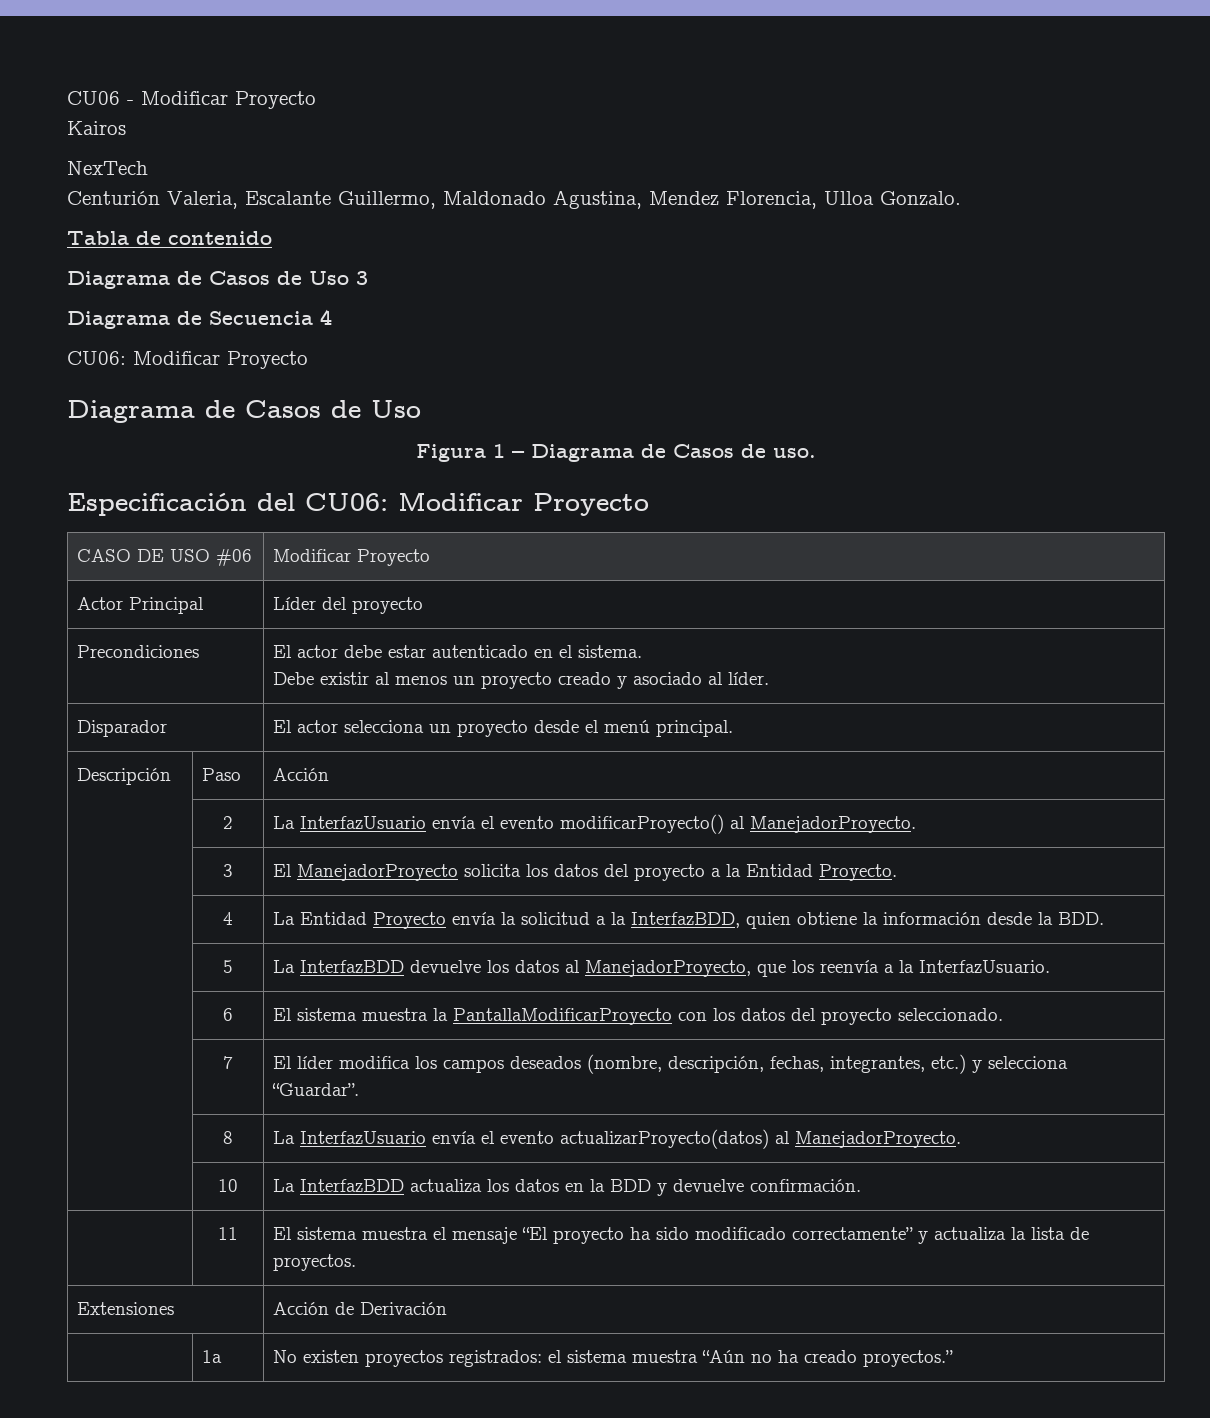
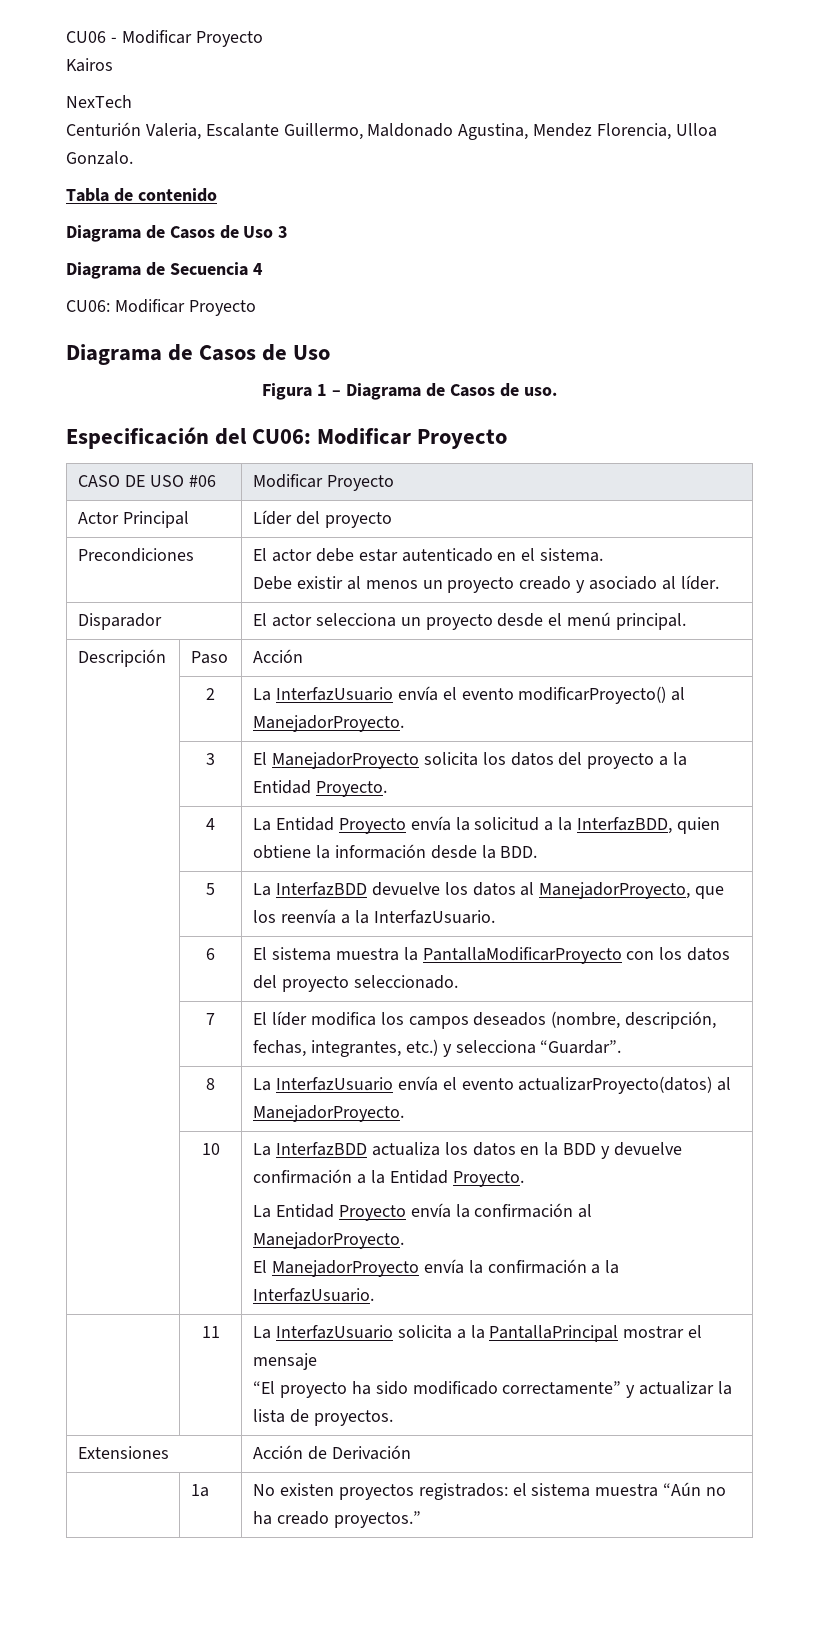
[750,1179,862,1192] [218,1227,238,1240] [273,1227,429,1240] confirmación. // | 11 | El sistema muestra -> [253,1169,524,1187] [253,1203,593,1221] [253,1232,405,1249] [253,1259,620,1277] [253,1288,375,1302] [201,1326,220,1338] [253,1325,685,1342] confirmación a la Entidad Proyecto. // La Entidad Proyecto envía la confirmación al ManejadorProyecto. // El ManejadorProyecto envía la confirmación a la InterfazUsuario. // | 11 | La InterfazUsuario solicita a la PantallaPrincipal mostrar
(518, 1235) none -> (318, 1361) //
[934,1227,1007,1240] actualiza -> [639,1381,715,1395] actualizar

